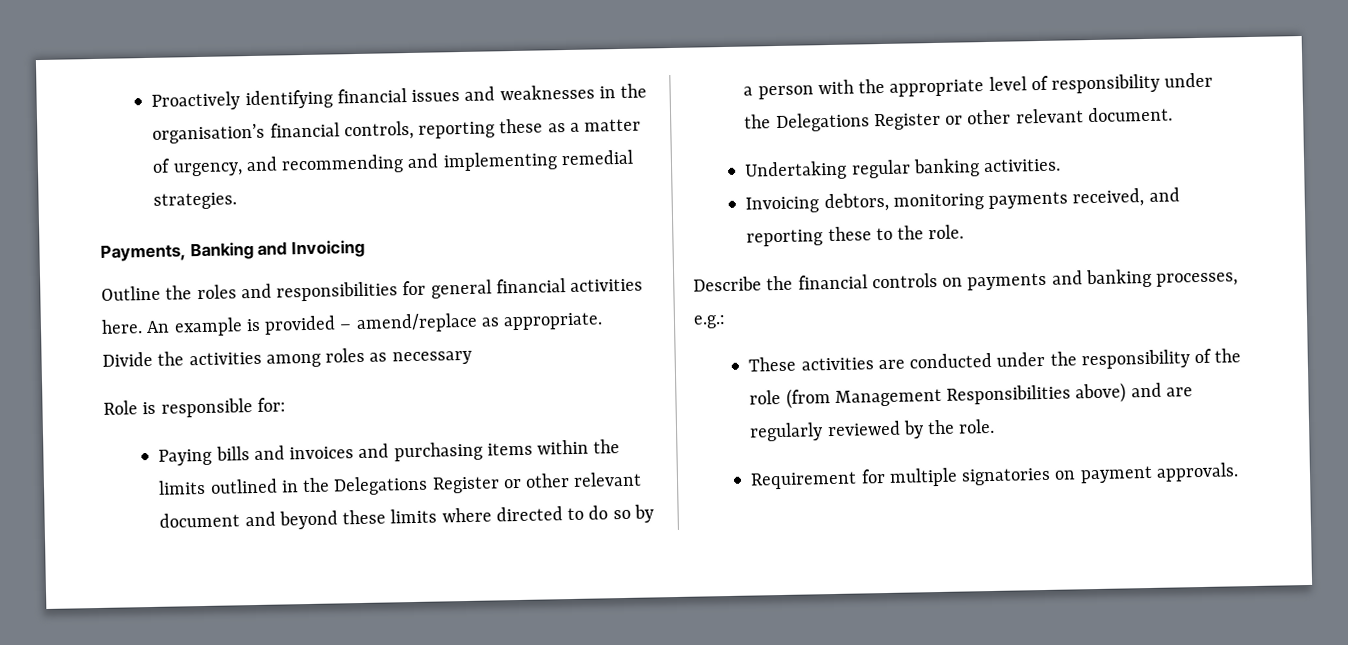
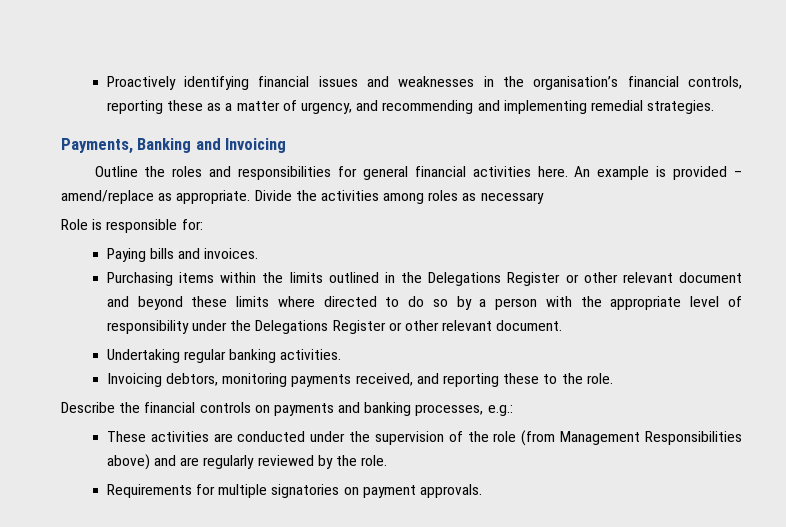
[289,441,483,462] invoices and purchasing -> [204,248,259,259] [106,272,173,286] invoices. // Purchasing
[1080,349,1190,370] responsibility -> [374,431,444,445] supervision
[750,471,858,490] Requirement -> [106,484,192,498] Requirements

